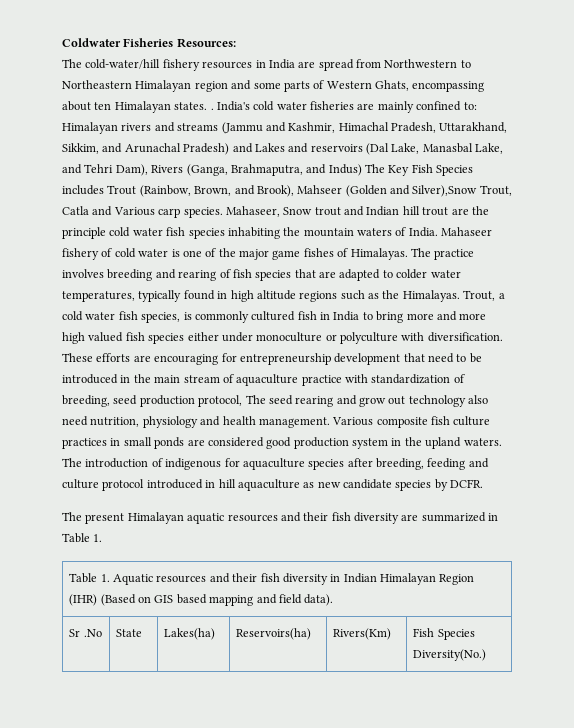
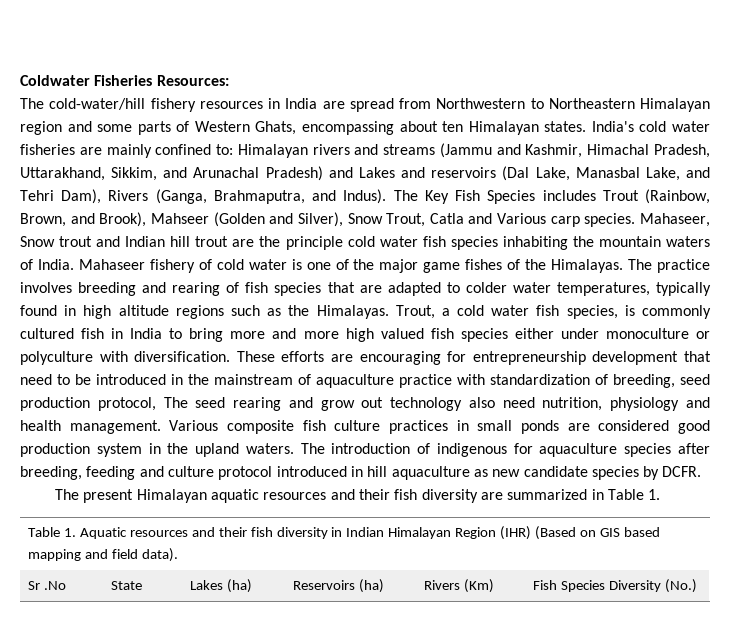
[210,108,214,110] . -> (587, 126) none
[328,164,362,176] Indus) -> [343,189,387,204] Indus).
[412,185,478,197] Silver),Snow -> [297,212,383,227] Silver), Snow
(349, 252) none -> [525,259,547,270] the
[154,375,220,383] main stream -> [214,374,293,385] mainstream
[164,628,216,640] [236,628,312,640] [333,628,392,640] [413,628,475,640] [413,649,487,661] Lakes(ha) | Reservoirs(ha) | Rivers(Km) | Fish Species Diversity(No.) -> [190,579,253,593] [293,579,385,593] [424,579,495,593] [533,579,697,593] Lakes (ha) | Reservoirs (ha) | Rivers (Km) | Fish Species Diversity (No.)

